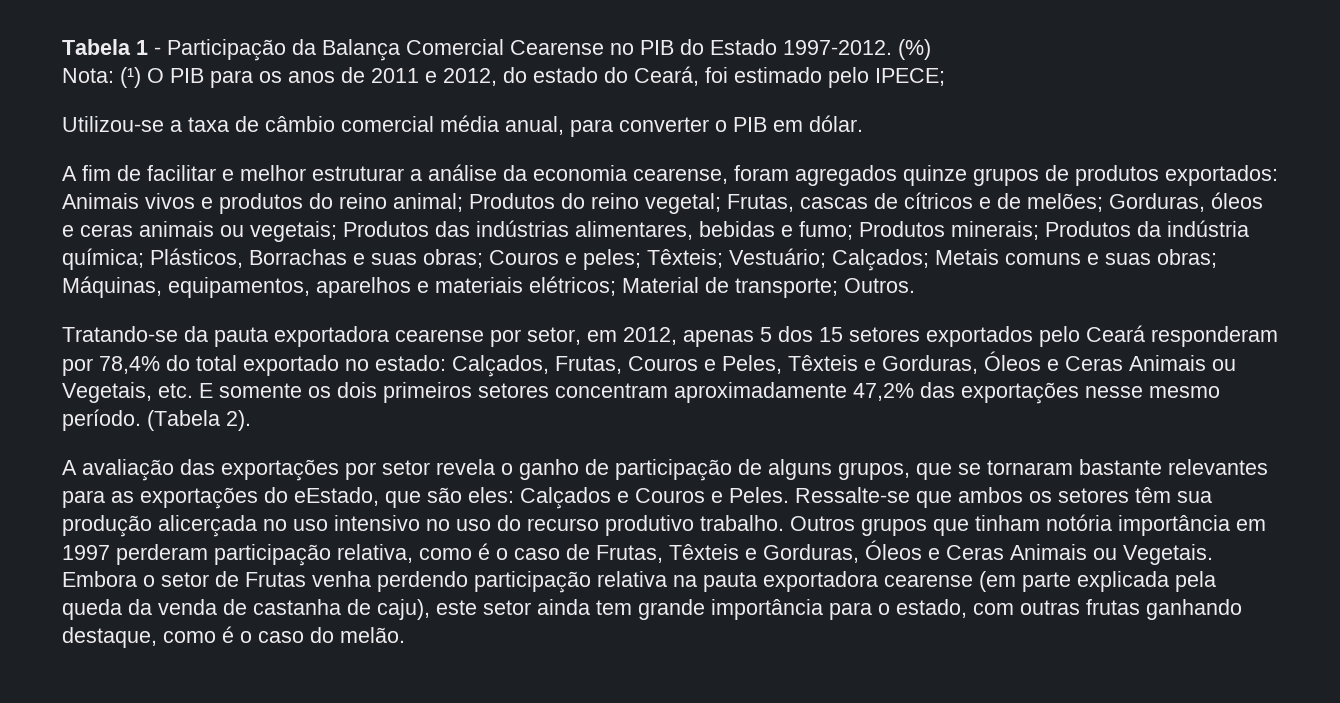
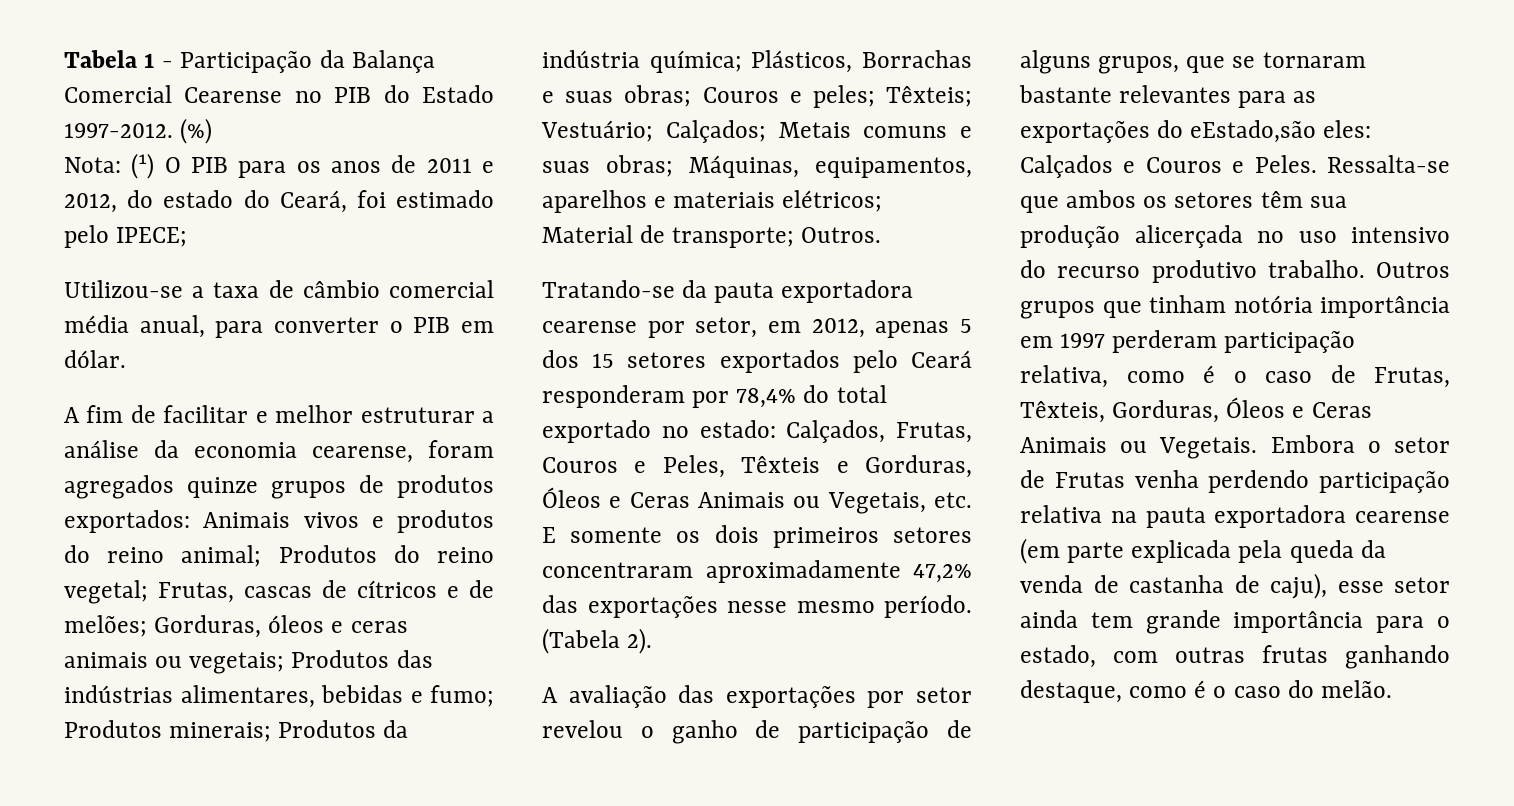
[555,383,668,398] concentram -> [542,562,693,578] concentraram
[436,459,495,475] revela -> [542,720,623,738] revelou
[294,487,462,508] eEstado, que são -> [1190,120,1317,143] eEstado,são
[795,487,910,503] Ressalte-se -> [1327,155,1450,173] Ressalta-se
[426,519,491,531] no uso -> (1450, 235) none
[669,544,757,560] Têxteis e -> [1020,400,1105,423] Têxteis,
[436,600,477,615] este -> [1337,581,1384,593] esse

